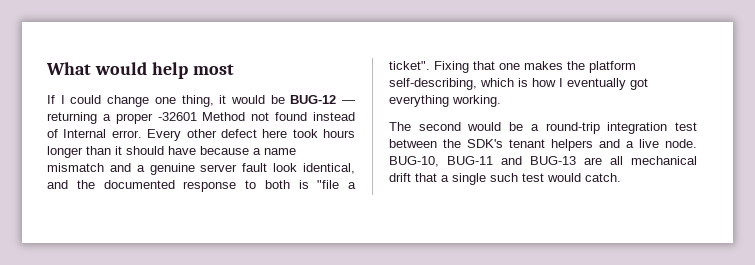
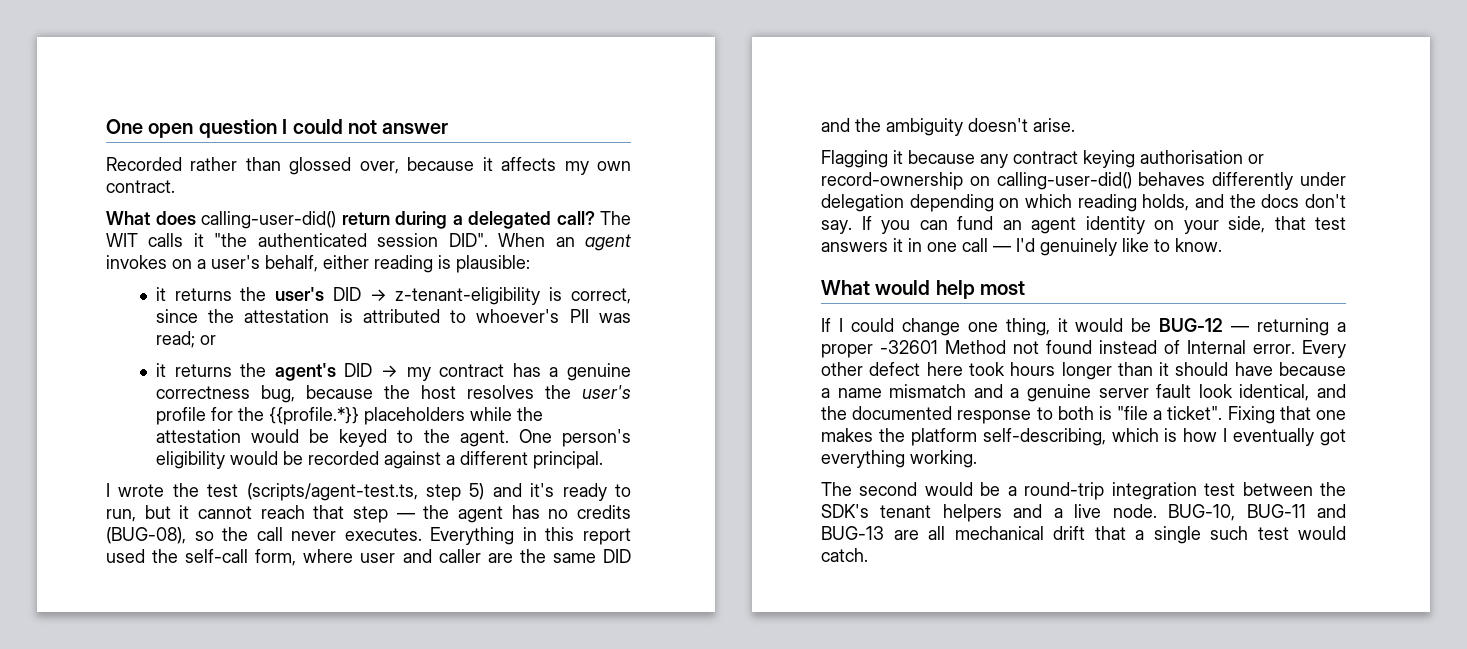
(46, 68) none -> [106,119,449,138] [106,157,632,175] [106,180,175,193] [106,211,631,229] [106,233,631,251] [106,255,530,273] [155,287,631,305] [155,309,631,323] [155,331,216,348] [155,363,631,381] [155,385,631,403] [155,407,543,425] [155,429,631,447] [155,451,603,469] [106,483,631,501] [106,505,632,523] [106,527,631,545] [106,549,631,566] [821,118,1075,136] [821,150,1264,168] [821,172,1346,190] [821,194,1346,212] [821,216,1346,234] [821,238,1222,256] One open question I could not answer // Recorded rather than glossed over, because it affects my own contract. // What does calling-user-did() return during a delegated call? The WIT calls it "the authenticated session DID". When an agent invokes on a user's behalf, either reading is plausible: // it returns the user's DID → z-tenant-eligibility is correct, since the attestation is attributed to whoever's PII was read; or // it returns the agent's DID → my contract has a genuine correctness bug, because the host resolves the user's profile for the {{profile.*}} placeholders while the attestation would be keyed to the agent. One person's eligibility would be recorded against a different principal. // I wrote the test (scripts/agent-test.ts, step 5) and it's ready to run, but it cannot reach that step — the agent has no credits (BUG-08), so the call never executes. Everything in this report used the self-call form, where user and caller are the same DID and the ambiguity doesn't arise. // Flagging it because any contract keying authorisation or record-ownership on calling-user-did() behaves differently under delegation depending on which reading holds, and the docs don't say. If you can fund an agent identity on your side, that test answers it in one call — I'd genuinely like to know. //

